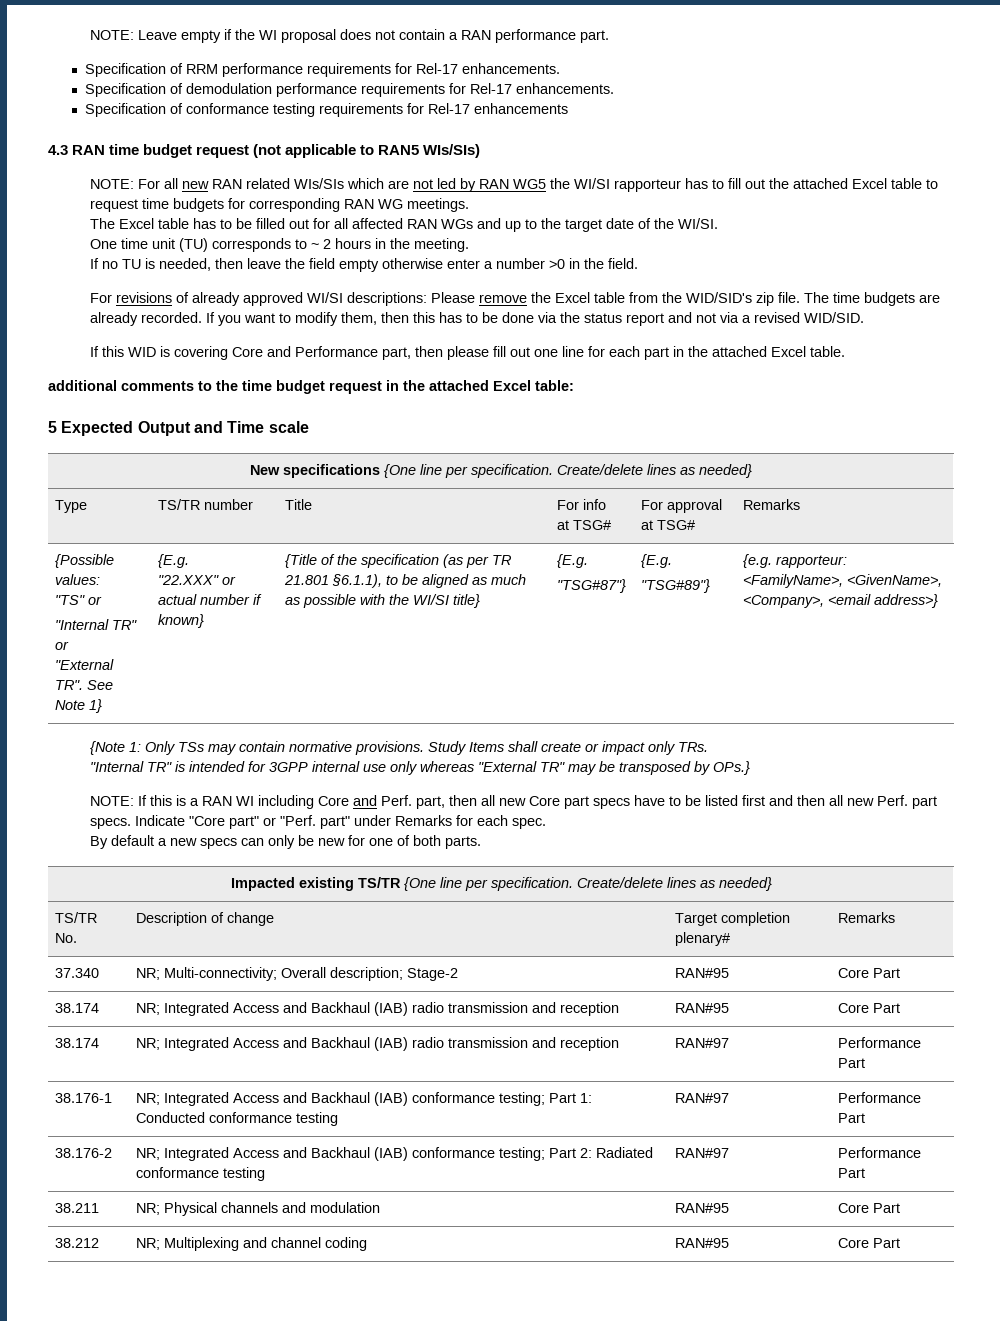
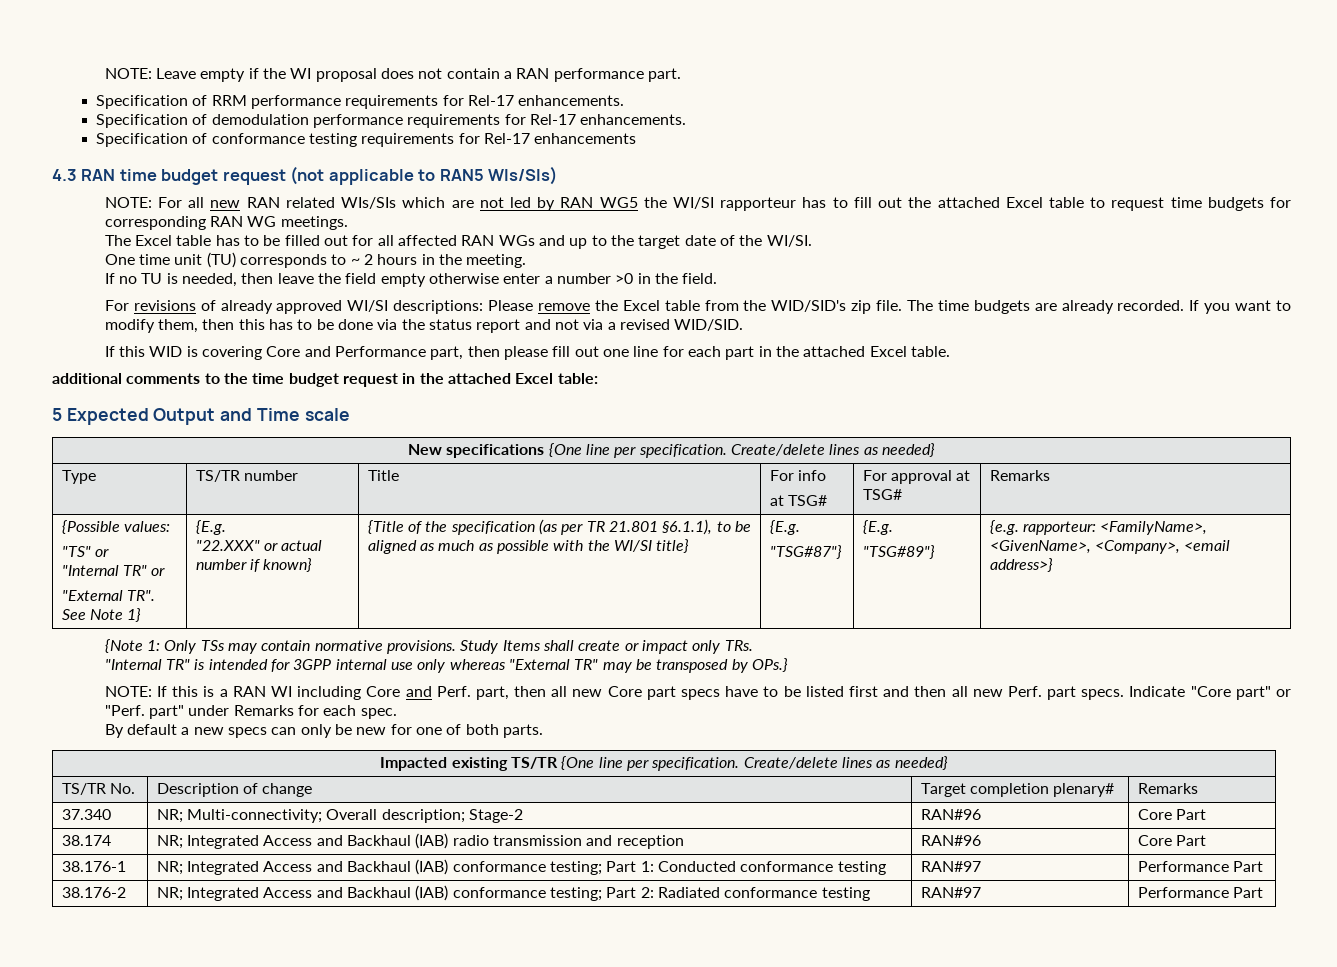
[675,968,730,978] RAN#95 -> [920,809,981,820] RAN#96
[675,1003,730,1013] [838,1003,901,1013] [55,1038,100,1048] [136,1037,620,1051] [675,1038,730,1048] [838,1037,922,1048] [838,1058,866,1068] RAN#95 | Core Part // 38.174 | NR; Integrated Access and Backhaul (IAB) radio transmission and reception | RAN#97 | Performance Part -> [920,835,981,846] [1137,835,1207,846] RAN#96 | Core Part
[55,1203,100,1213] [136,1202,381,1216] [675,1203,730,1213] [838,1203,901,1213] [55,1238,100,1248] [136,1237,368,1251] [675,1238,730,1248] [838,1238,901,1248] // 38.211 | NR; Physical channels and modulation | RAN#95 | Core Part // 38.212 | NR; Multiplexing and channel coding | RAN#95 | Core Part -> (1264, 892) none

